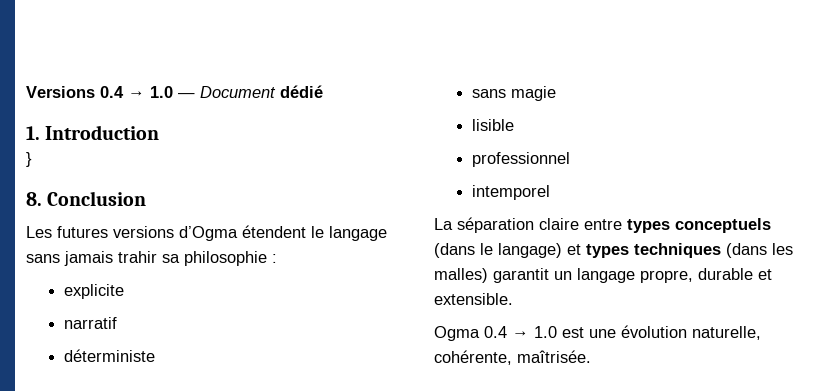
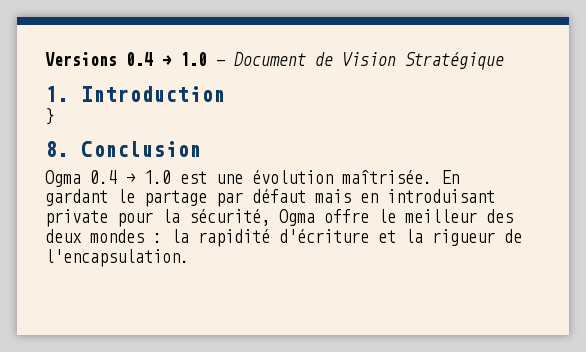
[280,85,323,98] dédié -> [315,52,504,70] de Vision Stratégique
[26,225,387,241] [26,251,277,266] [64,284,125,299] [64,317,118,329] [64,349,156,362] [472,86,557,101] [472,119,515,131] [472,152,571,167] [472,185,551,200] [434,217,771,233] [434,243,793,258] [434,268,772,283] [434,293,513,305] // Les futures versions d’Ogma étendent le langage sans jamais trahir sa philosophie : // explicite // narratif // déterministe // sans magie // lisible // professionnel // intemporel // La séparation claire entre types conceptuels (dans le langage) et types techniques (dans les malles) garantit un langage propre, durable et extensible. -> (201, 149) none
[692,326,761,340] [434,350,591,365] naturelle, cohérente, maîtrisée. -> [342,170,459,184] [45,189,495,207] [45,209,513,227] [45,229,522,247] [45,249,189,267] maîtrisée. En gardant le partage par défaut mais en introduisant private pour la sécurité, Ogma offre le meilleur des deux mondes : la rapidité d'écriture et la rigueur de l'encapsulation.

